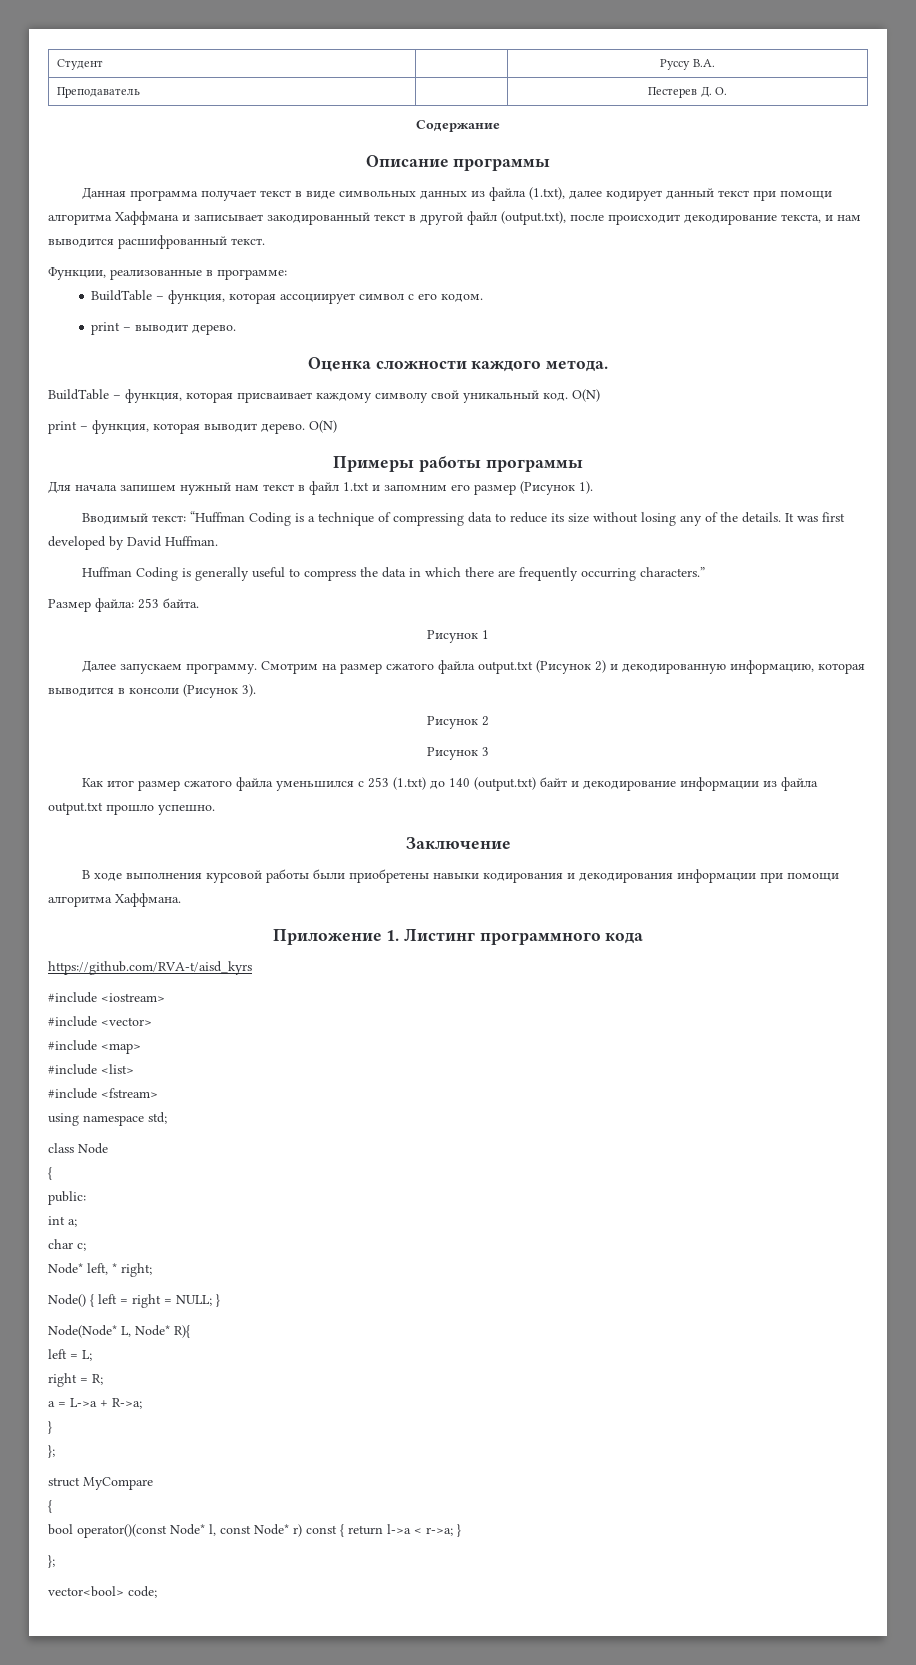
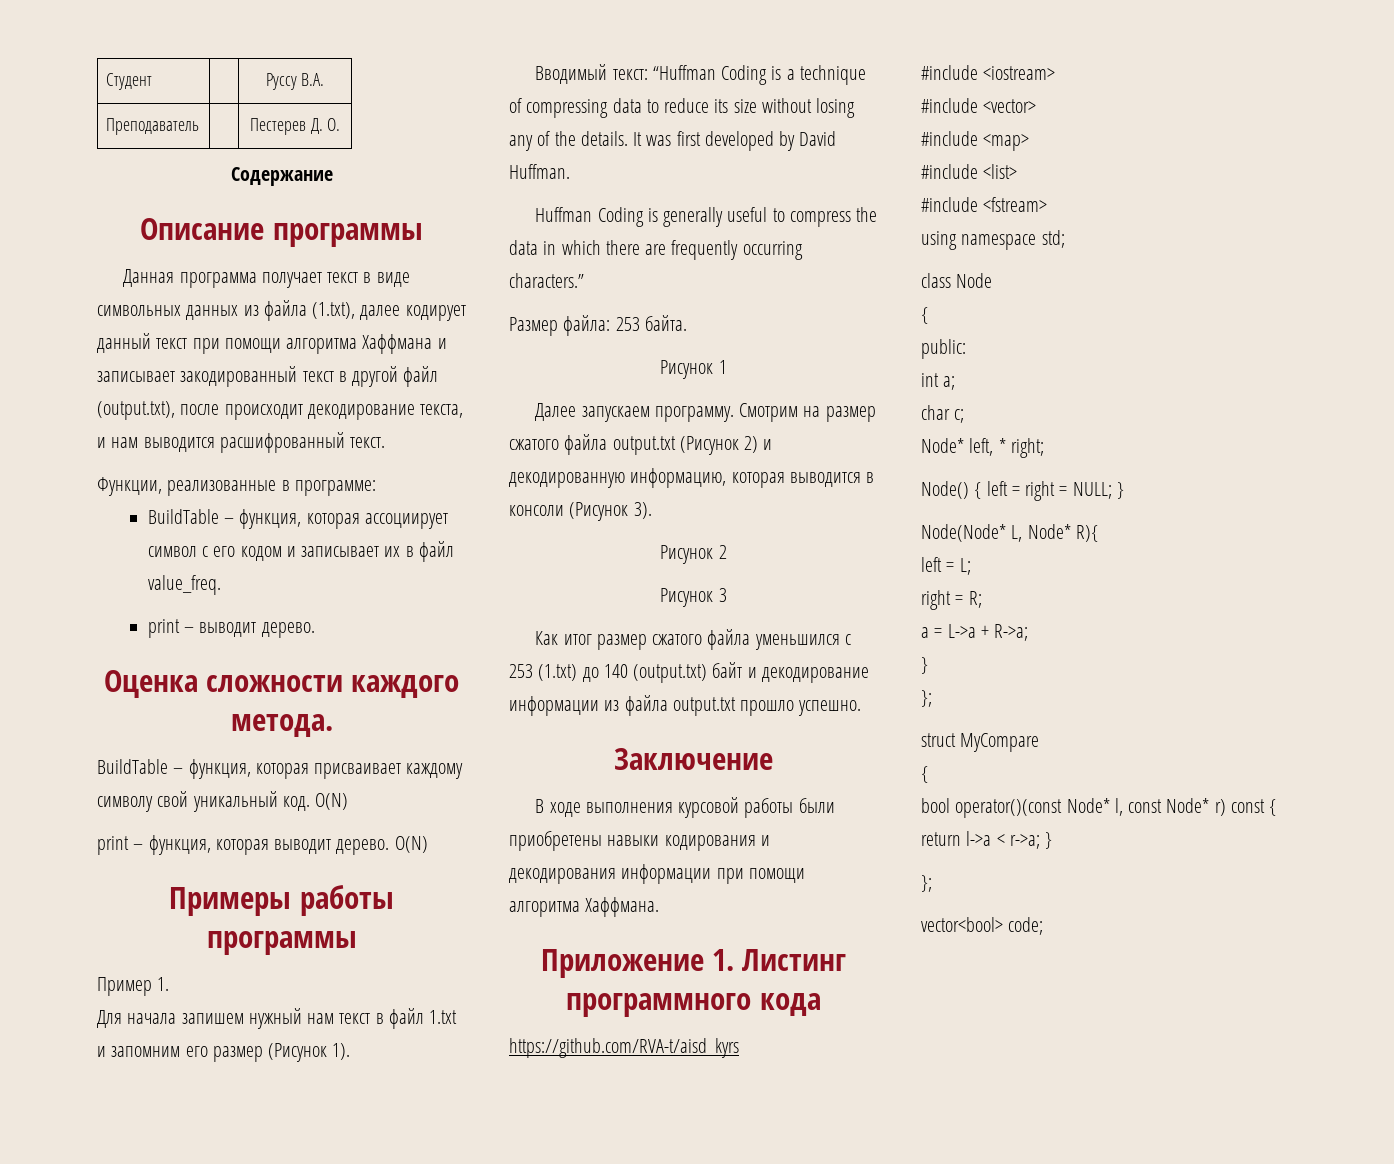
[441,294,484,302] кодом. -> [240,541,454,562] [147,575,221,595] кодом и записывает их в файл value_freq.
(583, 465) none -> [97,977,170,996] // Пример 1.

